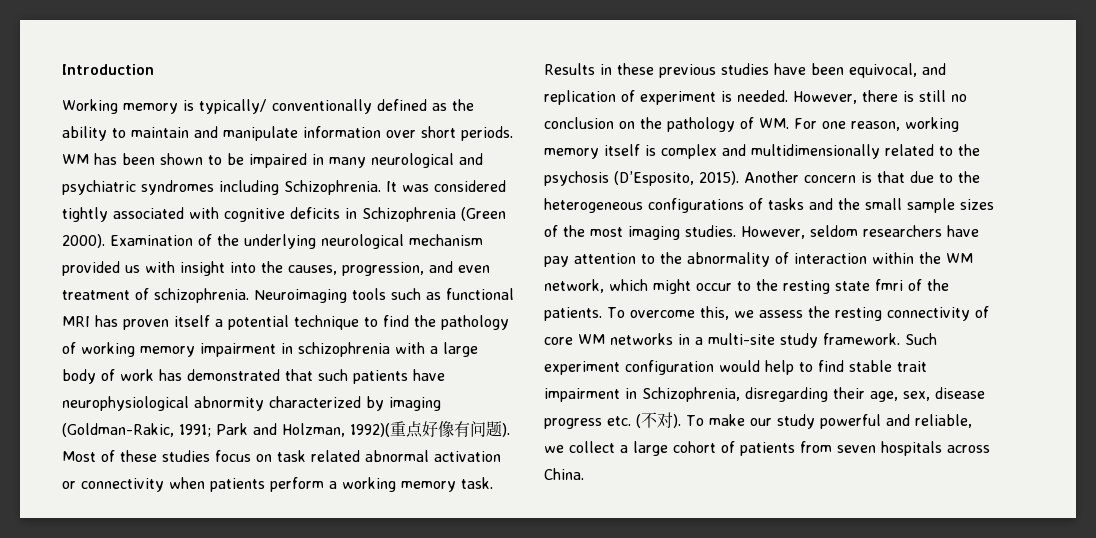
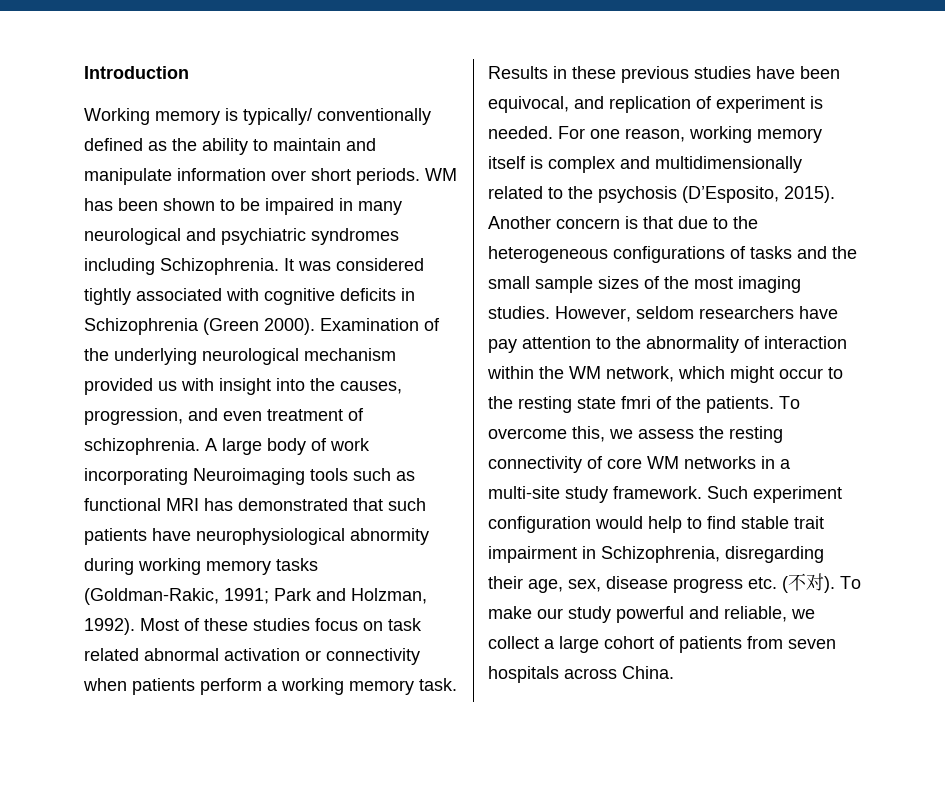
(249, 295) none -> [205,438,370,455] [84,468,188,485] A large body of work incorporating
[123,315,509,330] [62,342,478,357] [62,369,182,384] proven itself a potential technique to find the pathology of working memory impairment in schizophrenia with a large body of work has -> (233, 504) none
[269,396,441,411] characterized by imaging -> [84,558,318,575] during working memory tasks
[350,421,510,438] 1992)(重点好像有问题). -> [84,618,135,635] 1992).
[793,90,967,104] [544,117,789,132] However, there is still no conclusion on the pathology of WM. -> (553, 132) none

